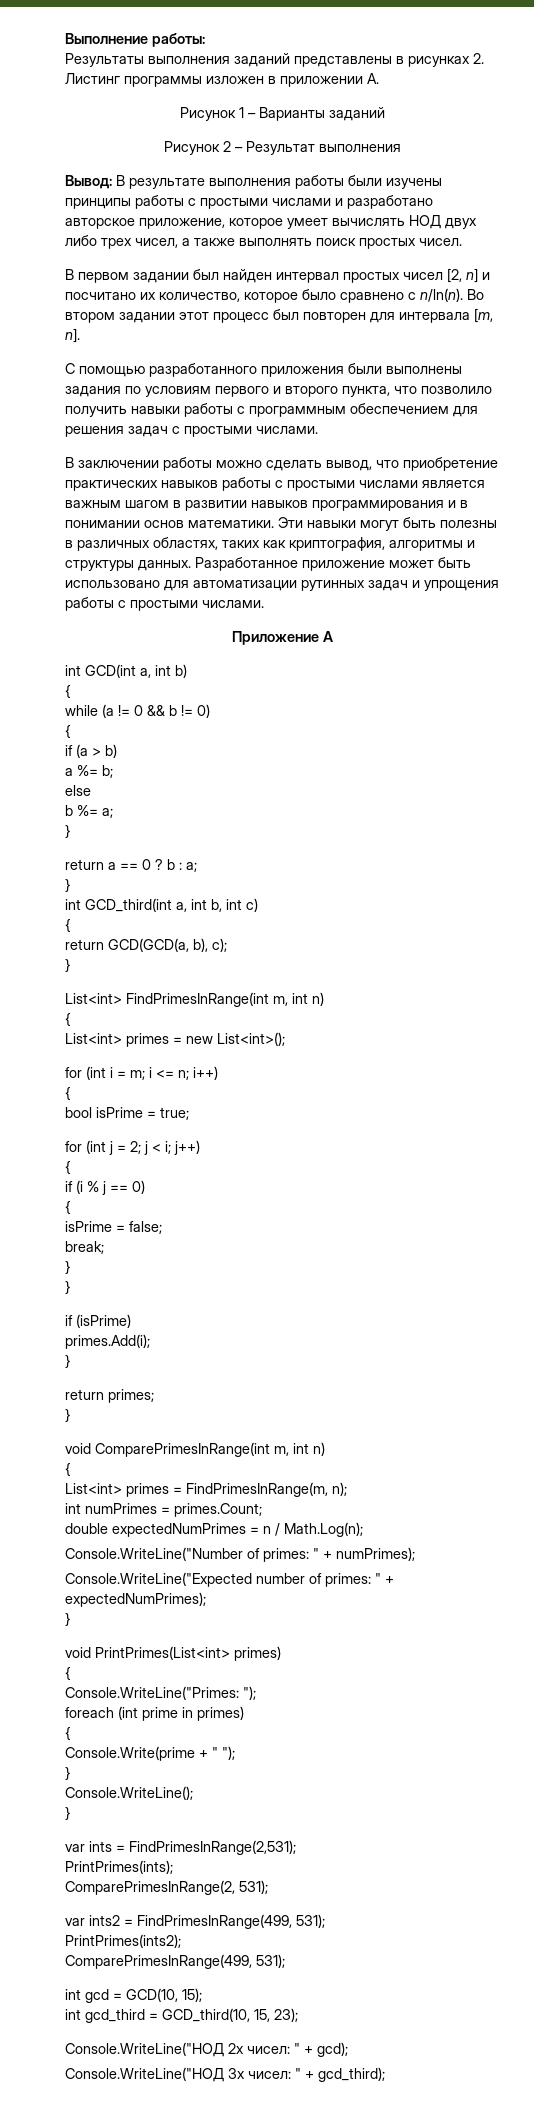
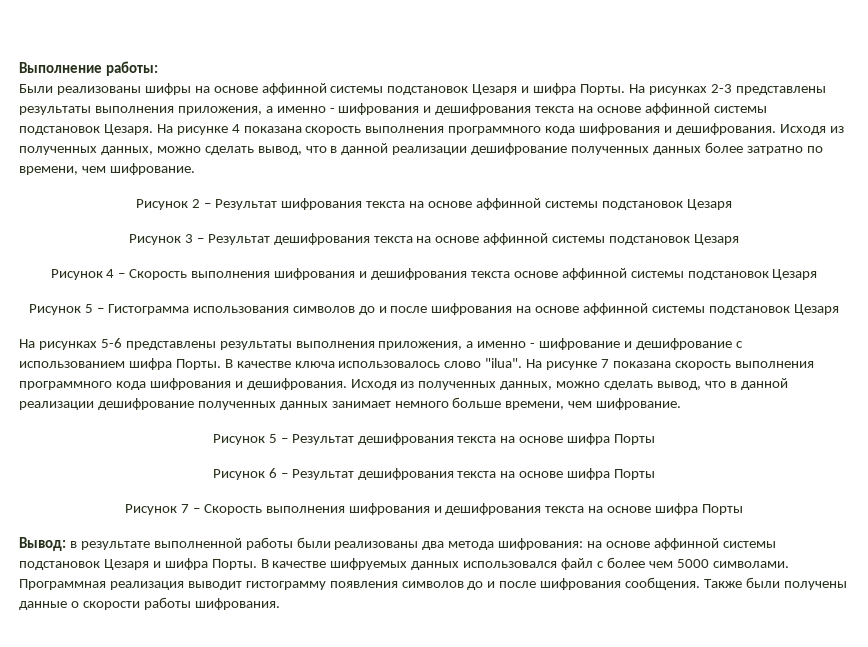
[65,53,484,67] [65,73,379,87] [179,107,385,121] [163,141,401,155] [65,175,442,189] [65,195,433,209] [65,215,477,229] [65,235,462,249] [65,268,490,283] [65,288,484,303] [65,308,493,323] [65,328,80,343] [65,363,462,377] [65,386,492,397] [65,403,478,417] [65,426,318,437] [65,457,498,471] [65,477,485,491] [65,500,468,511] [65,517,497,531] [65,537,475,551] [65,557,471,571] [65,580,499,591] [65,597,264,611] [231,631,333,645] [65,664,187,678] [65,684,71,699] [65,704,210,718] [65,724,71,739] [65,744,117,758] [65,765,113,778] [65,785,91,796] [65,805,113,818] [65,824,71,839] [65,859,197,872] [65,878,71,893] [65,898,258,912] [65,918,71,933] [65,938,227,952] [65,958,71,973] [65,992,324,1007] [65,1012,71,1027] [65,1032,285,1047] [65,1066,218,1080] [65,1086,71,1101] [65,1107,189,1120] [65,1140,200,1155] [65,1160,71,1175] [65,1180,145,1195] [65,1200,71,1215] [65,1221,162,1234] [65,1241,104,1254] [65,1260,71,1275] [65,1280,71,1295] [65,1314,131,1328] [65,1334,150,1349] [65,1354,71,1369] [65,1389,154,1403] [65,1408,71,1423] [65,1442,325,1457] [65,1462,71,1477] [65,1482,347,1497] [65,1503,262,1517] [65,1522,363,1537] [65,1547,415,1562] [65,1572,394,1587] [65,1592,206,1607] [65,1612,71,1627] [65,1646,281,1661] [65,1666,71,1681] [65,1686,256,1700] [65,1706,244,1721] [65,1726,71,1741] [65,1746,235,1761] [65,1766,71,1781] [65,1786,193,1800] [65,1806,71,1821] [65,1840,296,1855] [65,1860,173,1874] [65,1880,268,1895] [65,1914,325,1929] [65,1934,181,1948] [65,1954,285,1969] [65,1988,202,2003] [65,2008,298,2023] [65,2042,348,2057] [65,2067,385,2082] Результаты выполнения заданий представлены в рисунках 2. Листинг программы изложен в приложении А. // Рисунок 1 – Варианты заданий // Рисунок 2 – Результат выполнения // Вывод: В результате выполнения работы были изучены принципы работы с простыми числами и разработано авторское приложение, которое умеет вычислять НОД двух либо трех чисел, а также выполнять поиск простых чисел. // В первом задании был найден интервал простых чисел [2, n] и посчитано их количество, которое было сравнено с n/ln(n). Во втором задании этот процесс был повторен для интервала [m, n]. // С помощью разработанного приложения были выполнены задания по условиям первого и второго пункта, что позволило получить навыки работы с программным обеспечением для решения задач с простыми числами. // В заключении работы можно сделать вывод, что приобретение практических навыков работы с простыми числами является важным шагом в развитии навыков программирования и в понимании основ математики. Эти навыки могут быть полезны в различных областях, таких как криптография, алгоритмы и структуры данных. Разработанное приложение может быть использовано для автоматизации рутинных задач и упрощения работы с простыми числами. // Приложение А // int GCD(int a, int b) // { // while (a != 0 && b != 0) // { // if (a > b) // a %= b; // else // b %= a; // } // return a == 0 ? b : a; // } // int GCD_third(int a, int b, int c) // { // return GCD(GCD(a, b), c); // } // List<int> FindPrimesInRange(int m, int n) // { // List<int> primes = new List<int>(); // for (int i = m; i <= n; i++) // { // bool isPrime = true; // for (int j = 2; j < i; j++) // { // if (i % j == 0) // { // isPrime = false; // break; // } // } // if (isPrime) // primes.Add(i); // } // return primes; // } // void ComparePrimesInRange(int m, int n) // { // List<int> primes = FindPrimesInRange(m, n); // int numPrimes = primes.Count; // double expectedNumPrimes = n / Math.Log(n); // Console.WriteLine("Number of primes: " + numPrimes); // Console.WriteLine("Expected number of primes: " + expectedNumPrimes); // } // void PrintPrimes(List<int> primes) // { // Console.WriteLine("Primes: "); // foreach (int prime in primes) // { // Console.Write(prime + " "); // } // Console.WriteLine(); // } // var ints = FindPrimesInRange(2,531); // PrintPrimes(ints); // ComparePrimesInRange(2, 531); // var ints2 = FindPrimesInRange(499, 531); // PrintPrimes(ints2); // ComparePrimesInRange(499, 531); // int gcd = GCD(10, 15); // int gcd_third = GCD_third(10, 15, 23); // Console.WriteLine("НОД 2х чисел: " + gcd); // Console.WriteLine("НОД 3х чисел: " + gcd_third); -> [19,83,826,95] [19,103,767,115] [19,123,844,135] [19,142,823,155] [19,163,195,175] [136,198,732,210] [128,233,740,245] [50,268,818,280] [29,303,839,315] [19,338,743,350] [19,358,814,370] [19,378,788,390] [19,397,682,410] [212,433,656,445] [212,468,656,480] [125,503,743,515] [19,537,776,551] [19,557,789,570] [19,577,847,590] [19,597,280,610] Были реализованы шифры на основе аффинной системы подстановок Цезаря и шифра Порты. На рисунках 2-3 представлены результаты выполнения приложения, а именно - шифрования и дешифрования текста на основе аффинной системы подстановок Цезаря. На рисунке 4 показана скорость выполнения программного кода шифрования и дешифрования. Исходя из полученных данных, можно сделать вывод, что в данной реализации дешифрование полученных данных более затратно по времени, чем шифрование. // Рисунок 2 – Результат шифрования текста на основе аффинной системы подстановок Цезаря // Рисунок 3 – Результат дешифрования текста на основе аффинной системы подстановок Цезаря // Рисунок 4 – Скорость выполнения шифрования и дешифрования текста основе аффинной системы подстановок Цезаря // Рисунок 5 – Гистограмма использования символов до и после шифрования на основе аффинной системы подстановок Цезаря // На рисунках 5-6 представлены результаты выполнения приложения, а именно - шифрование и дешифрование с использованием шифра Порты. В качестве ключа использовалось слово "ilua". На рисунке 7 показана скорость выполнения программного кода шифрования и дешифрования. Исходя из полученных данных, можно сделать вывод, что в данной реализации дешифрование полученных данных занимает немного больше времени, чем шифрование. // Рисунок 5 – Результат дешифрования текста на основе шифра Порты // Рисунок 6 – Результат дешифрования текста на основе шифра Порты // Рисунок 7 – Скорость выполнения шифрования и дешифрования текста на основе шифра Порты // Вывод: в результате выполненной работы были реализованы два метода шифрования: на основе аффинной системы подстановок Цезаря и шифра Порты. В качестве шифруемых данных использовался файл с более чем 5000 символами. Программная реализация выводит гистограмму появления символов до и после шифрования сообщения. Также были получены данные о скорости работы шифрования.

